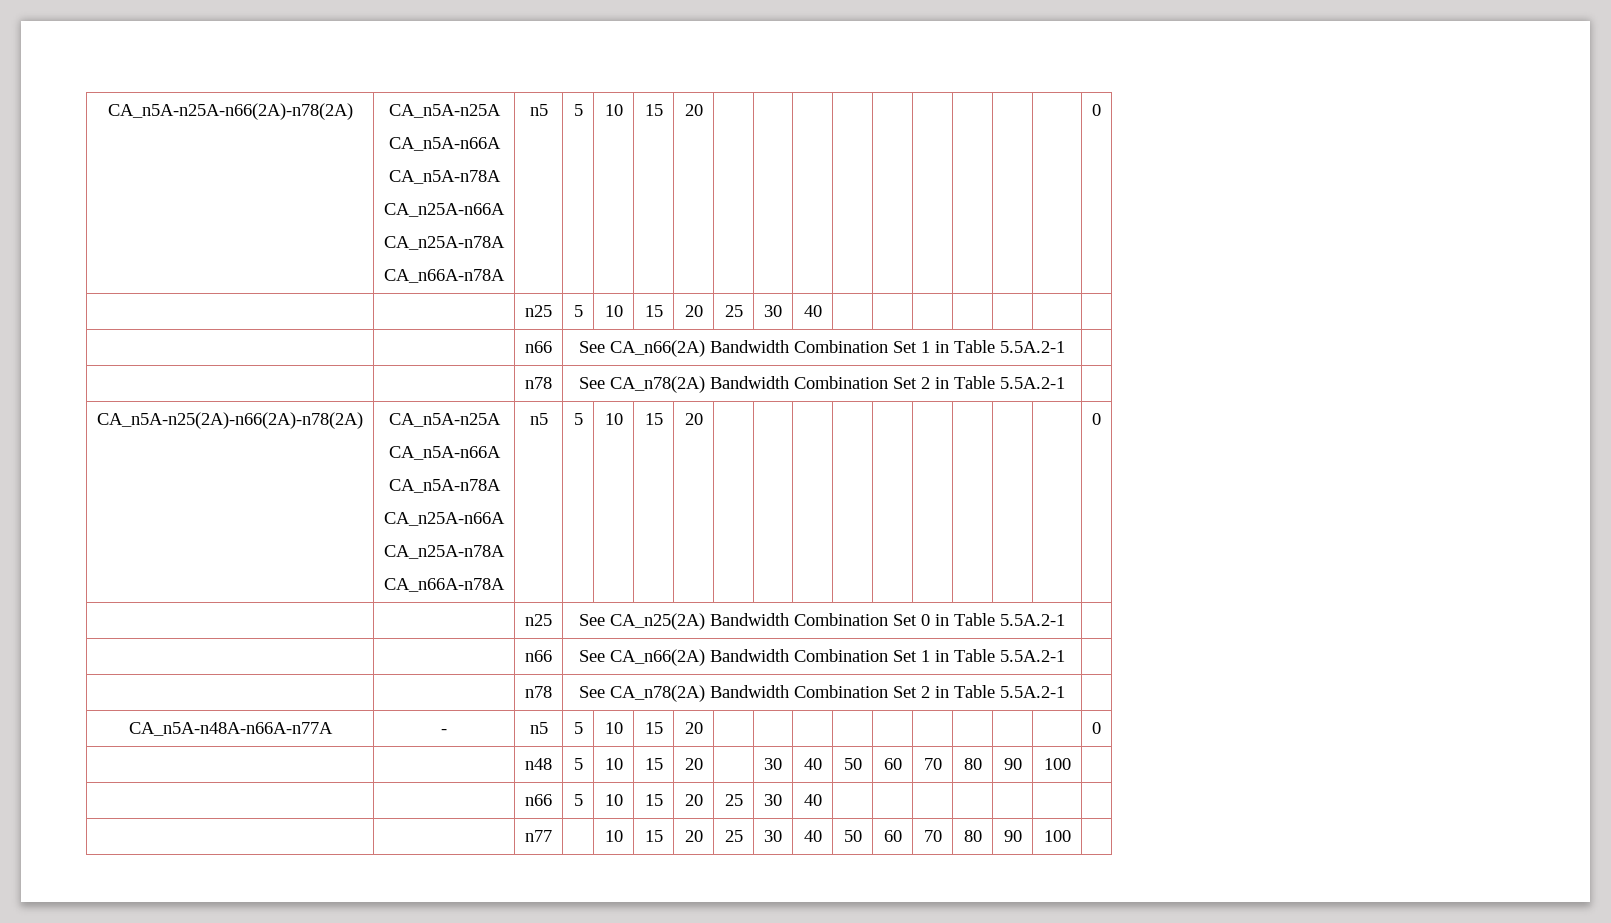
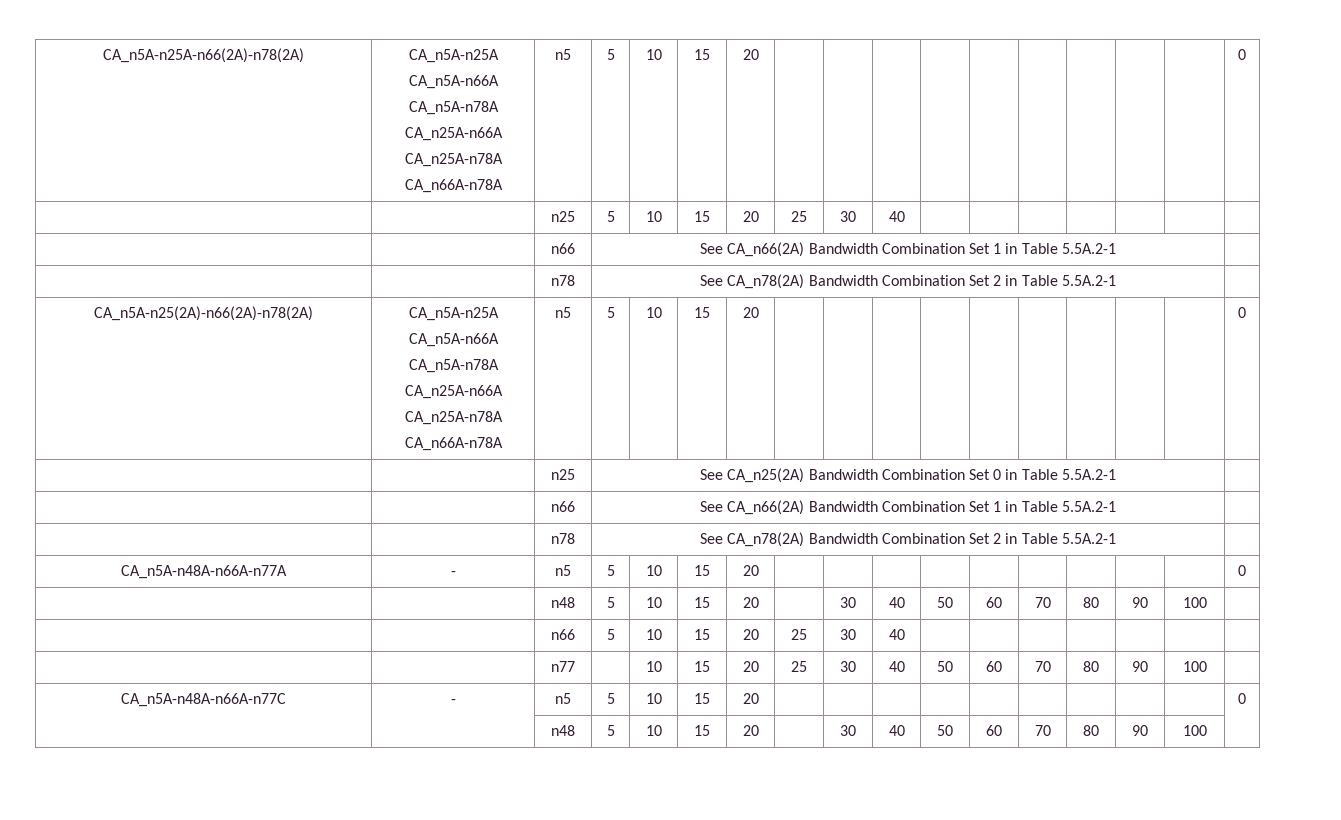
(1071, 836) none -> [121,693,286,707] [450,699,456,704] [555,693,571,704] [606,693,615,704] [645,693,662,704] [694,693,710,704] [742,693,759,704] [1238,693,1246,704] [551,725,575,736] [606,725,615,736] [645,725,662,736] [694,725,710,736] [742,725,759,736] [840,725,856,736] [888,725,905,736] [937,725,953,736] [986,725,1002,736] [1034,725,1051,736] [1083,725,1099,736] [1132,725,1148,736] [1182,725,1207,736] // CA_n5A-n48A-n66A-n77C | - | n5 | 5 | 10 | 15 | 20 | | | | | | | | | | 0 // | | n48 | 5 | 10 | 15 | 20 | | 30 | 40 | 50 | 60 | 70 | 80 | 90 | 100 |

